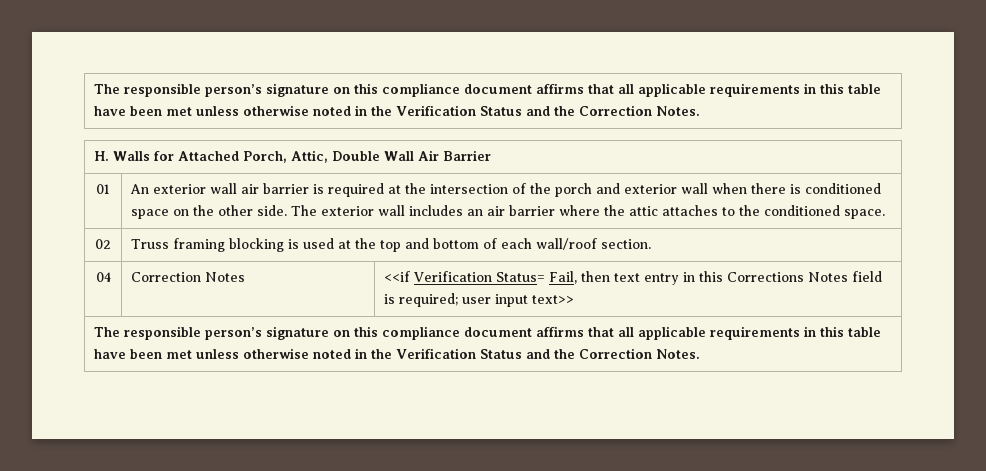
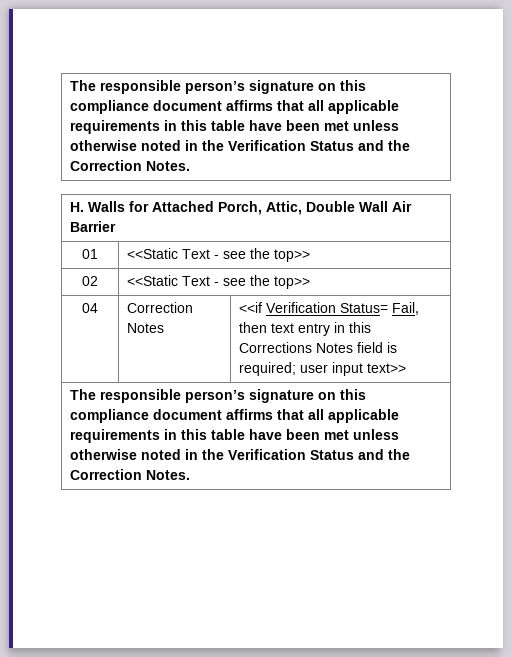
[130,183,882,197] [131,205,886,219] [95,239,111,249] [131,238,652,252] An exterior wall air barrier is required at the intersection of the porch and exterior wall when there is conditioned space on the other side. The exterior wall includes an air barrier where the attic attaches to the conditioned space. // 02 | Truss framing blocking is used at the top and bottom of each wall/roof section. -> [126,248,310,262] [82,276,98,286] [126,275,310,289] <<Static Text - see the top>> // 02 | <<Static Text - see the top>>

